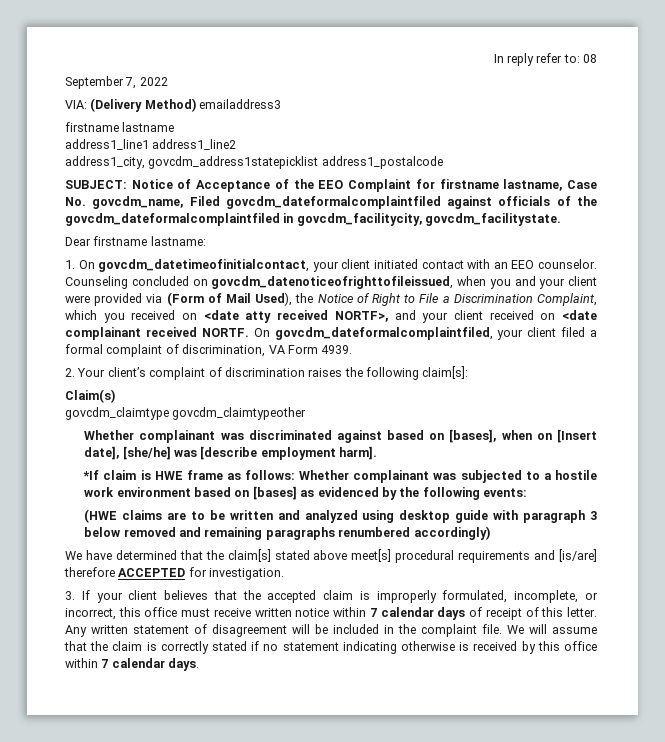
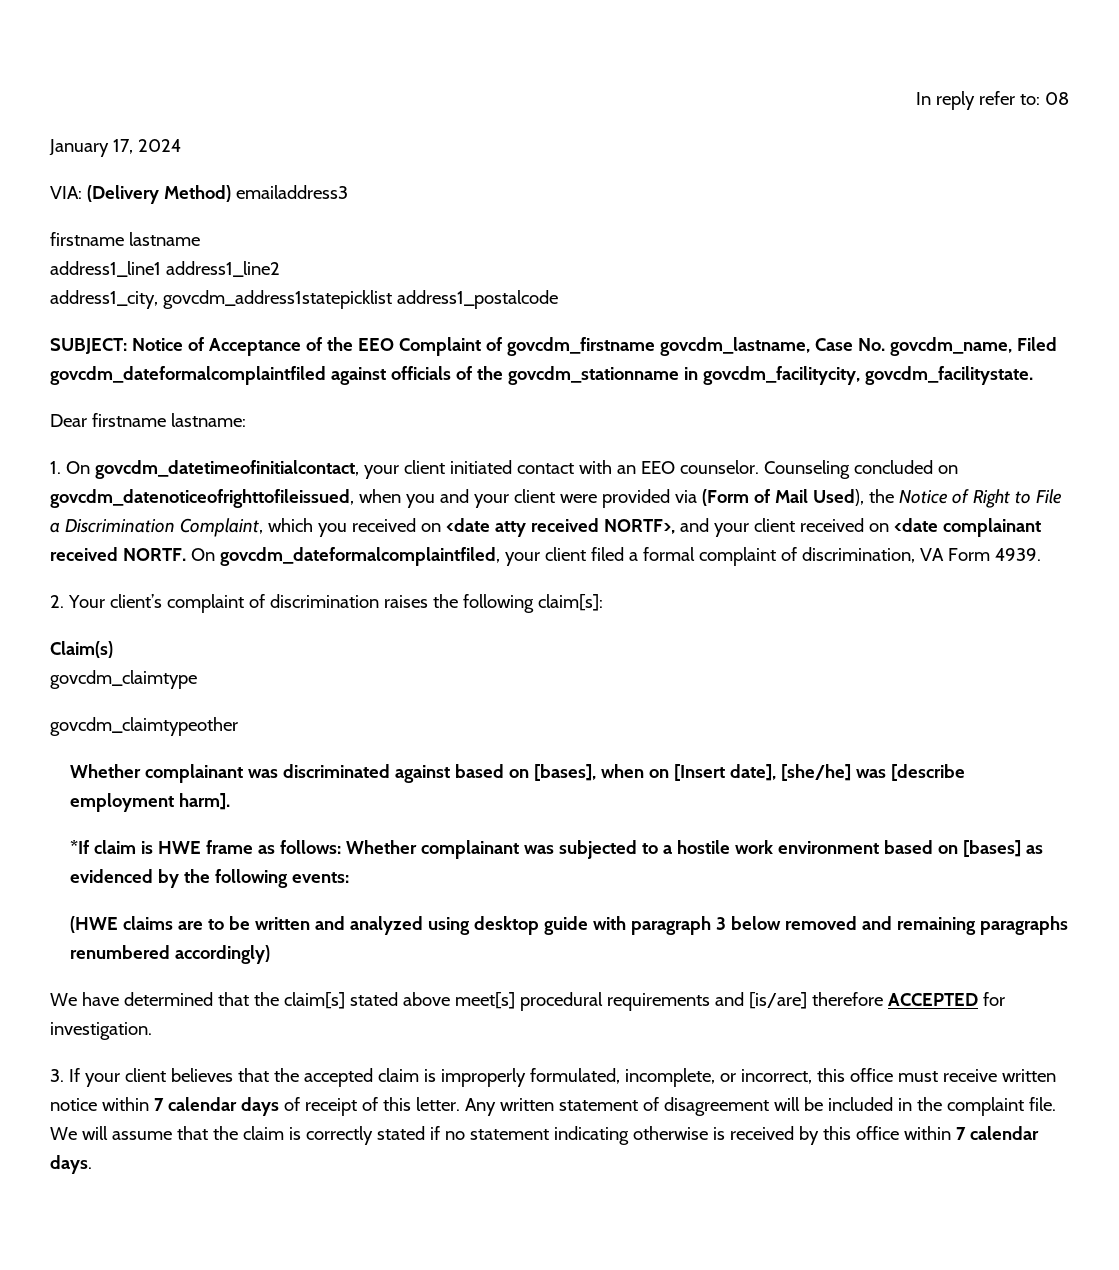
[65,76,168,89] September 7, 2022 -> [49,139,181,157] January 17, 2024
[415,179,563,191] for firstname lastname, -> [485,337,810,356] of govcdm_firstname govcdm_lastname,
[65,213,280,226] govcdm_dateformalcomplaintfiled -> [507,366,679,385] govcdm_stationname
(169, 413) none -> (197, 679) //

